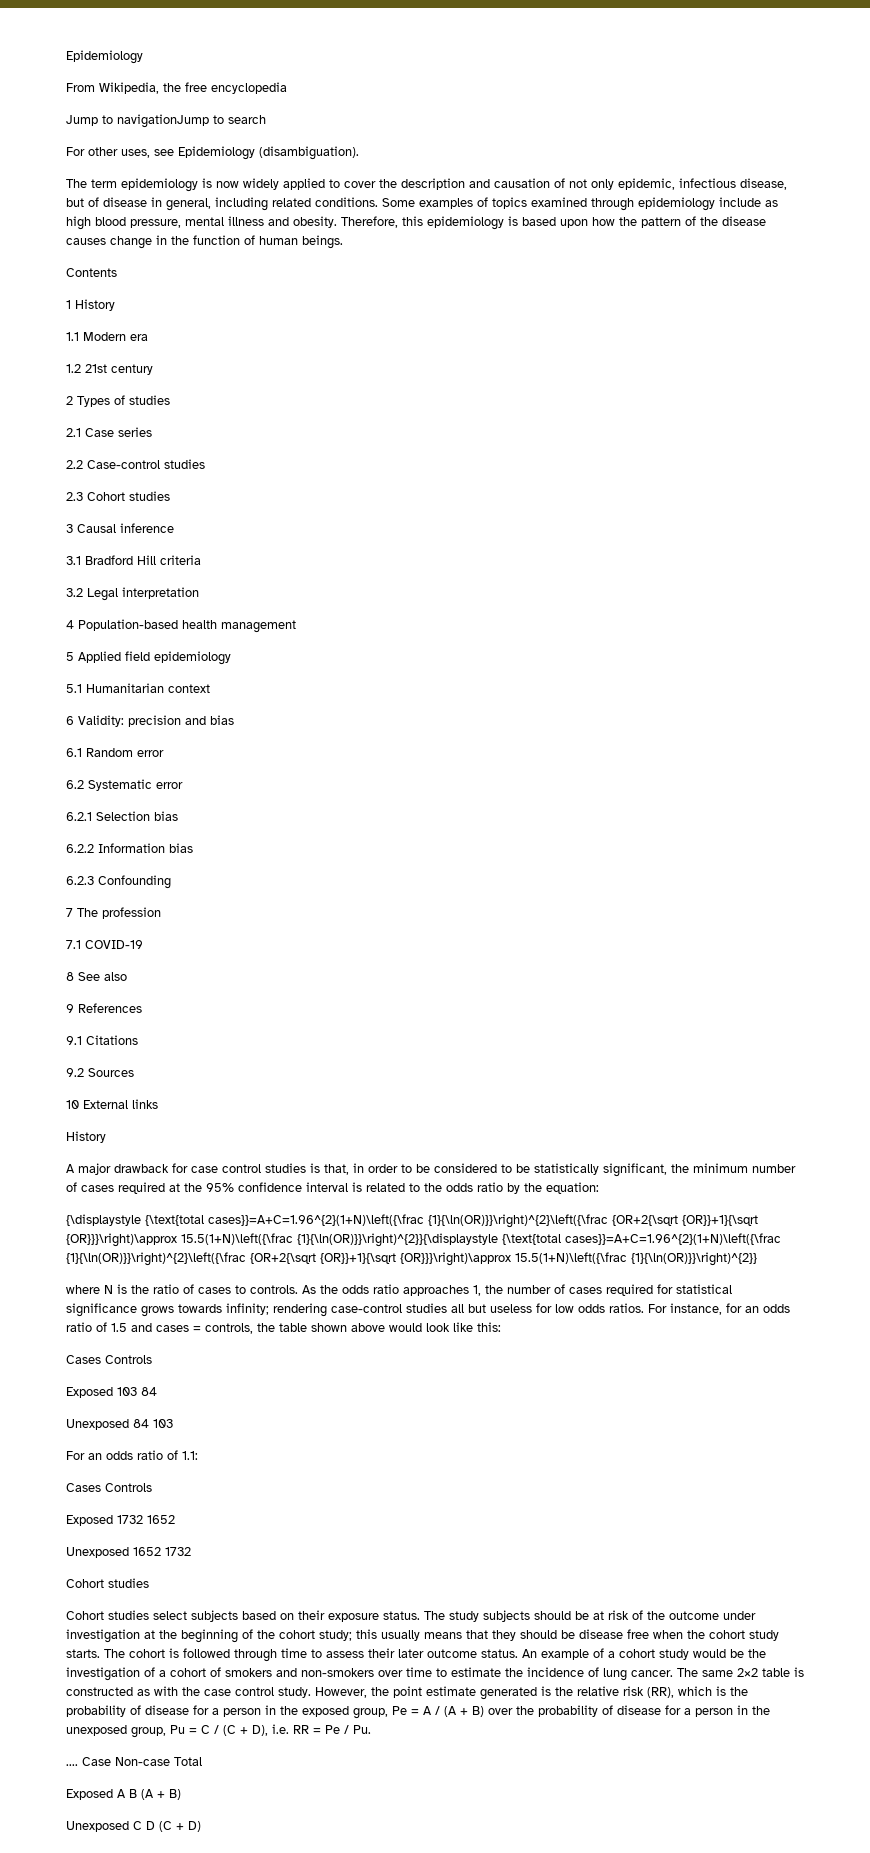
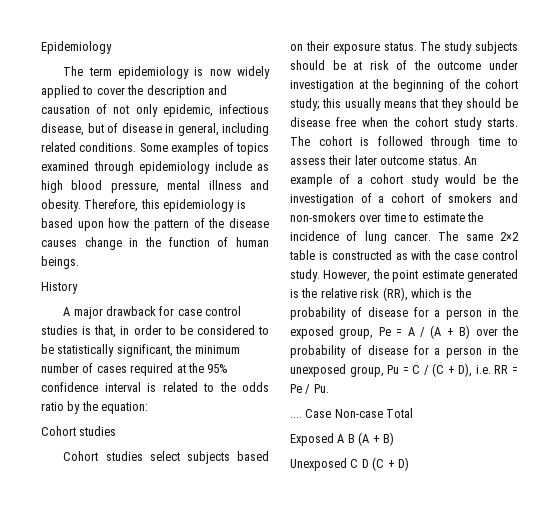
[66,50,143,64] [66,82,287,94] [66,114,266,128] [66,146,359,160] Epidemiology // From Wikipedia, the free encyclopedia // Jump to navigationJump to search // For other uses, see Epidemiology (disambiguation). -> [41,41,112,54] Epidemiology
[66,268,117,277] [66,299,115,311] [66,332,148,341] [66,364,153,375] [66,395,170,407] [66,427,152,437] [66,459,205,469] [66,491,170,501] [66,523,174,533] [66,555,201,565] [66,587,199,601] [66,619,296,633] [66,651,231,665] [66,683,210,693] [66,715,234,727] [66,748,164,757] [66,779,183,791] [66,811,178,821] [66,843,193,853] [66,875,171,889] [66,907,161,919] [66,940,143,949] [66,972,127,981] [66,1003,142,1013] [66,1035,138,1045] [66,1068,134,1077] [66,1099,158,1109] // Contents // 1 History // 1.1 Modern era // 1.2 21st century // 2 Types of studies // 2.1 Case series // 2.2 Case-control studies // 2.3 Cohort studies // 3 Causal inference // 3.1 Bradford Hill criteria // 3.2 Legal interpretation // 4 Population-based health management // 5 Applied field epidemiology // 5.1 Humanitarian context // 6 Validity: precision and bias // 6.1 Random error // 6.2 Systematic error // 6.2.1 Selection bias // 6.2.2 Information bias // 6.2.3 Confounding // 7 The profession // 7.1 COVID-19 // 8 See also // 9 References // 9.1 Citations // 9.2 Sources // 10 External links -> (79, 262) none
[66,1214,758,1228] [66,1233,781,1247] [66,1252,757,1266] [66,1284,732,1296] [66,1303,790,1317] [66,1322,501,1334] [66,1355,152,1364] [66,1387,157,1398] [66,1419,173,1430] [66,1450,198,1460] [66,1483,152,1492] [66,1515,175,1526] [66,1547,191,1558] // {\displaystyle {\text{total cases}}=A+C=1.96^{2}(1+N)\left({\frac {1}{\ln(OR)}}\right)^{2}\left({\frac {OR+2{\sqrt {OR}}+1}{\sqrt {OR}}}\right)\approx 15.5(1+N)\left({\frac {1}{\ln(OR)}}\right)^{2}}{\displaystyle {\text{total cases}}=A+C=1.96^{2}(1+N)\left({\frac {1}{\ln(OR)}}\right)^{2}\left({\frac {OR+2{\sqrt {OR}}+1}{\sqrt {OR}}}\right)\approx 15.5(1+N)\left({\frac {1}{\ln(OR)}}\right)^{2}} // where N is the ratio of cases to controls. As the odds ratio approaches 1, the number of cases required for statistical significance grows towards infinity; rendering case-control studies all but useless for low odds ratios. For instance, for an odds ratio of 1.5 and cases = controls, the table shown above would look like this: // Cases Controls // Exposed 103 84 // Unexposed 84 103 // For an odds ratio of 1.1: // Cases Controls // Exposed 1732 1652 // Unexposed 1652 1732 -> (149, 408) none

